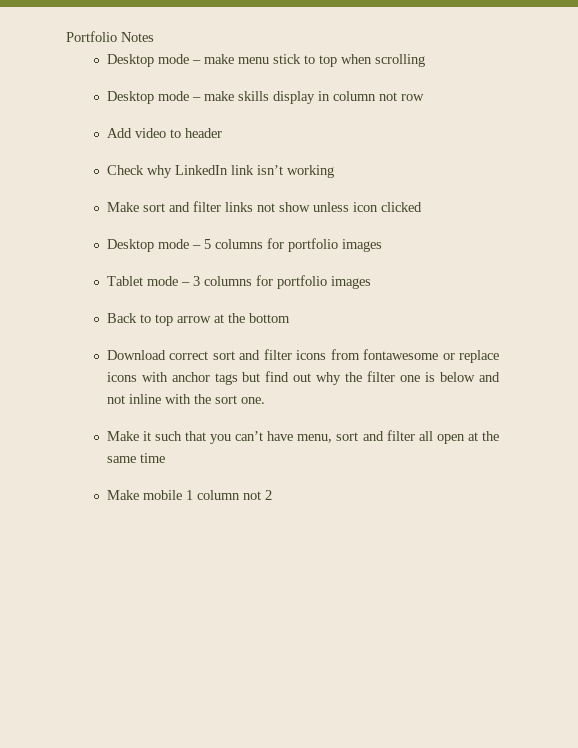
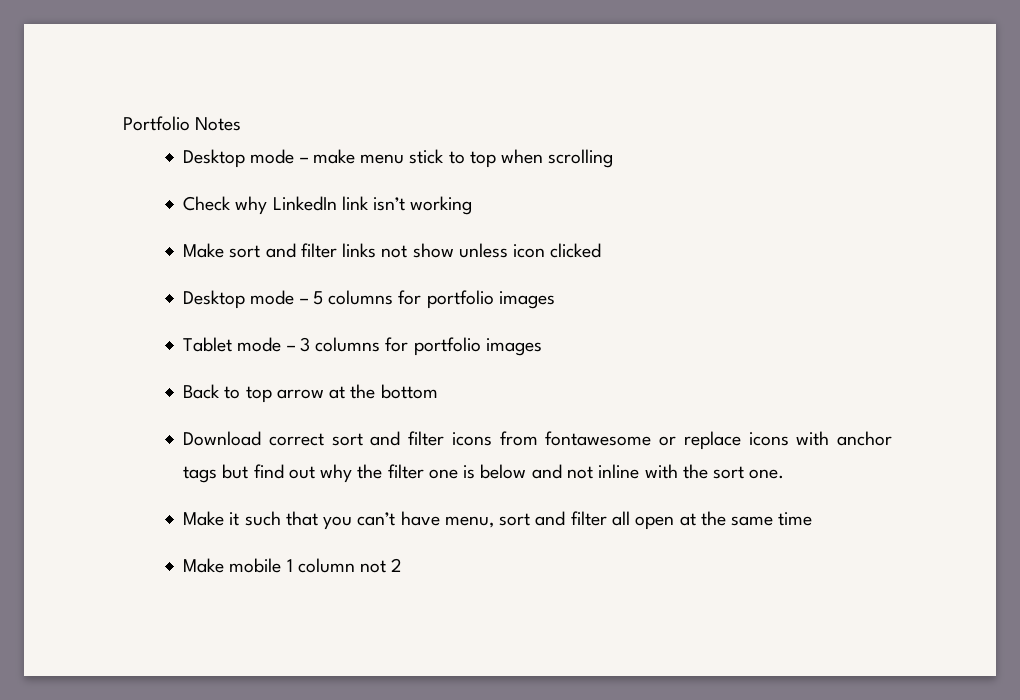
[106,91,424,104] [106,128,222,138] // Desktop mode – make skills display in column not row // Add video to header -> (614, 158) none

